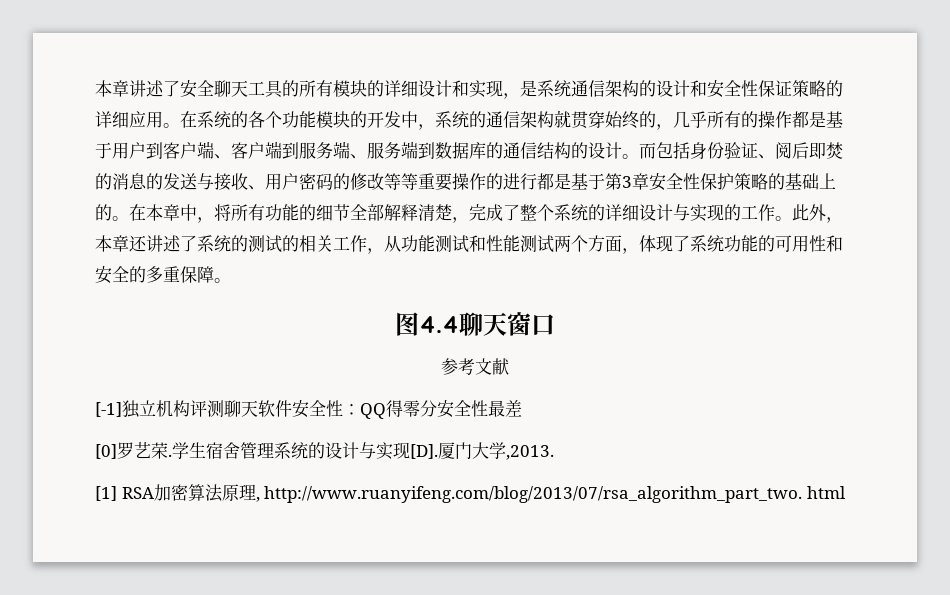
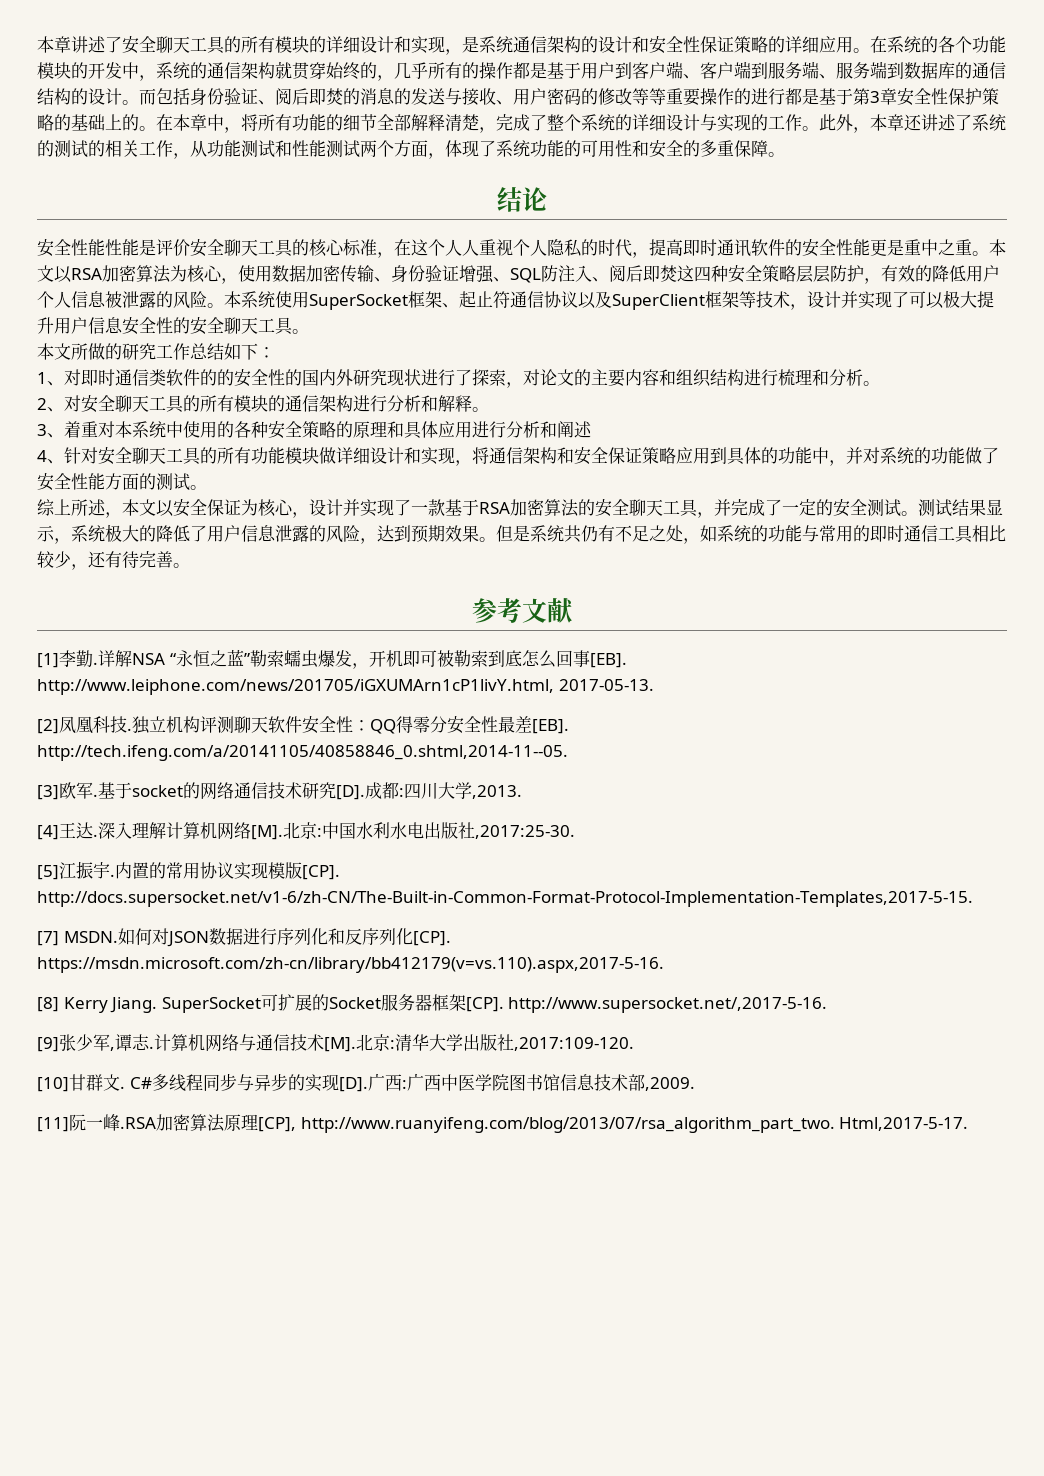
[395,312,555,336] [441,358,509,375] [95,402,122,417] 图4.4聊天窗口 // 参考文献 // [-1] -> [497,187,547,212] [37,239,1006,258] [37,265,1000,284] [37,290,994,310] [37,317,309,335] [37,343,275,360] [37,369,880,388] [37,395,489,413] [37,421,592,439] [37,447,999,466] [37,473,207,491] [37,499,1003,518] [37,524,1006,544] [37,551,190,570] [472,598,574,623] [37,649,627,669] [37,679,654,695] [37,716,132,734] 结论 // 安全性能性能是评价安全聊天工具的核心标准，在这个人人重视个人隐私的时代，提高即时通讯软件的安全性能更是重中之重。本文以RSA加密算法为核心，使用数据加密传输、身份验证增强、SQL防注入、阅后即焚这四种安全策略层层防护，有效的降低用户个人信息被泄露的风险。本系统使用SuperSocket框架、起止符通信协议以及SuperClient框架等技术，设计并实现了可以极大提升用户信息安全性的安全聊天工具。 // 本文所做的研究工作总结如下： // 1、对即时通信类软件的的安全性的国内外研究现状进行了探索，对论文的主要内容和组织结构进行梳理和分析。 // 2、对安全聊天工具的所有模块的通信架构进行分析和解释。 // 3、着重对本系统中使用的各种安全策略的原理和具体应用进行分析和阐述 // 4、针对安全聊天工具的所有功能模块做详细设计和实现，将通信架构和安全保证策略应用到具体的功能中，并对系统的功能做了安全性能方面的测试。 // 综上所述，本文以安全保证为核心，设计并实现了一款基于RSA加密算法的安全聊天工具，并完成了一定的安全测试。测试结果显示，系统极大的降低了用户信息泄露的风险，达到预期效果。但是系统共仍有不足之处，如系统的功能与常用的即时通信工具相比较少，还有待完善。 // 参考文献 // [1]李勤.详解NSA “永恒之蓝”勒索蠕虫爆发，开机即可被勒索到底怎么回事[EB]. http://www.leiphone.com/news/201705/iGXUMArn1cP1livY.html, 2017-05-13. // [2]凤凰科技.
[95,442,554,460] [95,484,846,503] // [0]罗艺荣.学生宿舍管理系统的设计与实现[D].厦门大学,2013. // [1] RSA加密算法原理, http://www.ruanyifeng.com/blog/2013/07/rsa_algorithm_part_two. html -> [532,719,569,734] [37,745,568,761] [37,782,522,800] [37,822,575,840] [37,861,340,880] [37,891,973,907] [37,928,451,947] [37,957,664,973] [37,994,828,1013] [37,1034,634,1052] [37,1073,695,1092] [37,1114,969,1133] [EB]. http://tech.ifeng.com/a/20141105/40858846_0.shtml,2014-11--05. // [3]欧军.基于socket的网络通信技术研究[D].成都:四川大学,2013. // [4]王达.深入理解计算机网络[M].北京:中国水利水电出版社,2017:25-30. // [5]江振宇.内置的常用协议实现模版[CP]. http://docs.supersocket.net/v1-6/zh-CN/The-Built-in-Common-Format-Protocol-Implementation-Templates,2017-5-15. // [7] MSDN.如何对JSON数据进行序列化和反序列化[CP]. https://msdn.microsoft.com/zh-cn/library/bb412179(v=vs.110).aspx,2017-5-16. // [8] Kerry Jiang. SuperSocket可扩展的Socket服务器框架[CP]. http://www.supersocket.net/,2017-5-16. // [9]张少军,谭志.计算机网络与通信技术[M].北京:清华大学出版社,2017:109-120. // [10]甘群文. C#多线程同步与异步的实现[D].广西:广西中医学院图书馆信息技术部,2009. // [11]阮一峰.RSA加密算法原理[CP], http://www.ruanyifeng.com/blog/2013/07/rsa_algorithm_part_two. Html,2017-5-17.

